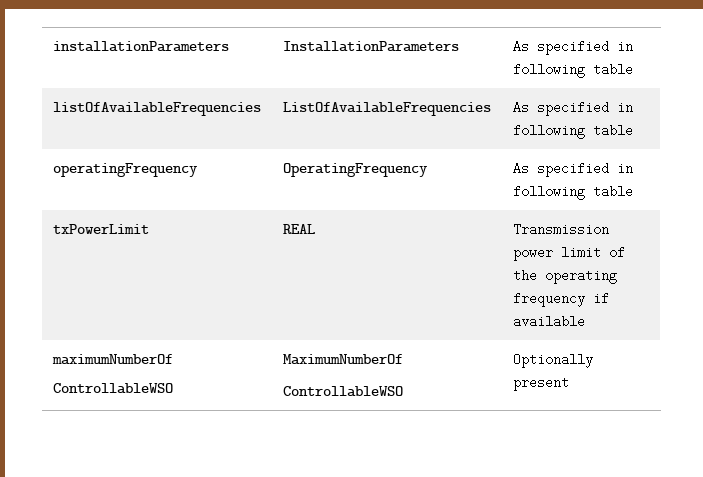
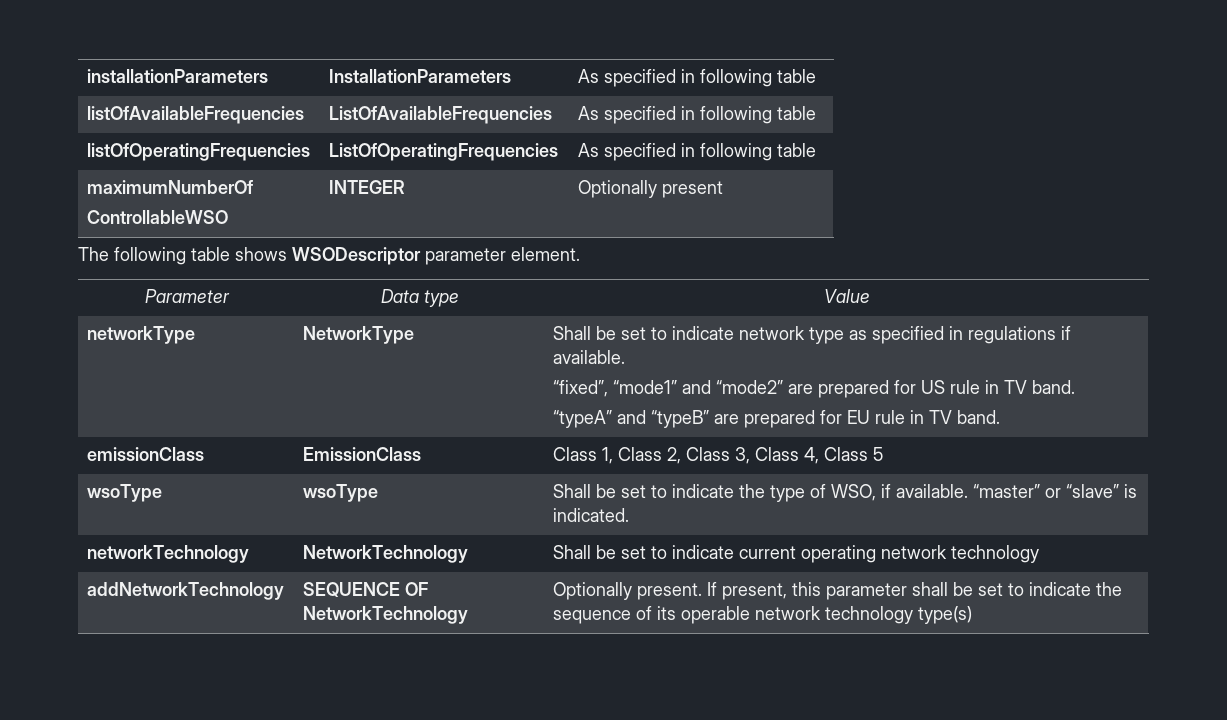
[52,163,198,177] [282,163,428,177] [512,162,633,177] [512,185,633,200] [52,224,149,234] [282,224,315,234] [512,223,609,236] [512,246,625,261] [512,269,617,284] [512,292,609,307] [512,315,585,328] operatingFrequency | OperatingFrequency | As specified in following table // txPowerLimit | REAL | Transmission power limit of the operating frequency if available -> [87,143,311,161] [329,143,559,161] [578,143,817,161] listOfOperatingFrequencies | ListOfOperatingFrequencies | As specified in following table
[282,354,403,365] [282,386,403,397] MaximumNumberOf // ControllableWSO -> [329,180,406,194] INTEGER
(569, 383) none -> [78,247,580,265] [144,289,230,303] [380,289,459,307] [823,289,870,303] [87,326,196,344] [303,326,415,344] [553,326,1072,344] [553,350,626,364] [553,380,1076,398] [553,410,1001,428] [87,447,205,461] [303,447,422,461] [553,447,884,464] [87,484,163,502] [303,484,379,502] [553,484,1138,502] [553,508,630,522] [87,545,250,563] [303,545,469,563] [553,545,1040,563] [87,582,285,600] [303,582,429,597] [303,606,469,624] [553,582,1123,600] [553,606,973,624] // The following table shows WSODescriptor parameter element. // Parameter | Data type | Value // networkType | NetworkType | Shall be set to indicate network type as specified in regulations if available. // “fixed”, “mode1” and “mode2” are prepared for US rule in TV band. // “typeA” and “typeB” are prepared for EU rule in TV band. // emissionClass | EmissionClass | Class 1, Class 2, Class 3, Class 4, Class 5 // wsoType | wsoType | Shall be set to indicate the type of WSO, if available. “master” or “slave” is indicated. // networkTechnology | NetworkTechnology | Shall be set to indicate current operating network technology // addNetworkTechnology | SEQUENCE OF NetworkTechnology | Optionally present. If present, this parameter shall be set to indicate the sequence of its operable network technology type(s)

